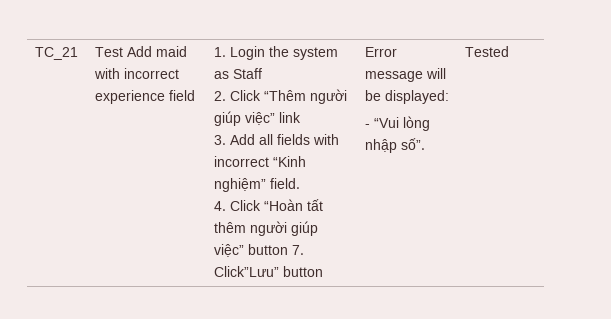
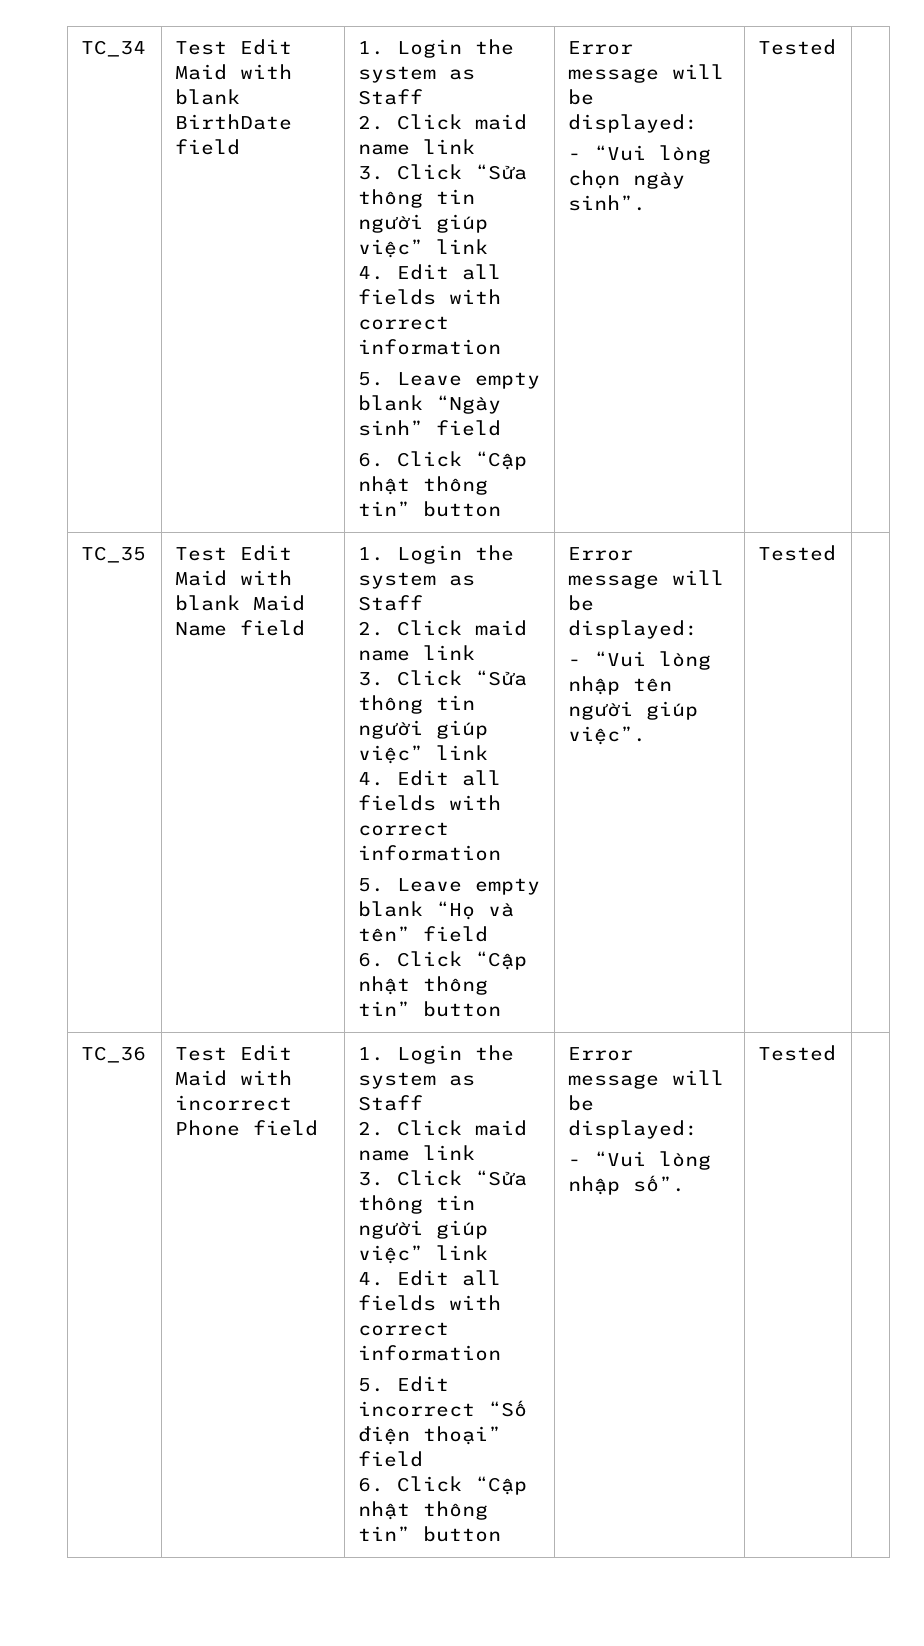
[35,47,79,60] [95,46,188,57] [94,68,180,79] [95,90,196,104] [214,46,339,60] [214,68,263,79] [214,89,348,104] [214,111,302,126] [214,134,340,145] [214,156,307,167] [214,178,301,192] [214,199,324,211] [214,221,319,236] [214,244,305,257] [214,266,280,277] TC_21 | Test Add maid with incorrect experience field | 1. Login the system as Staff // 2. Click “Thêm người giúp việc” link // 3. Add all fields with incorrect “Kinh nghiệm” field. // 4. Click “Hoàn tất thêm người giúp việc” button 7. Click”Lưu” -> [81,40,147,57] [175,39,293,55] [175,64,293,80] [175,89,241,105] [175,114,293,130] [175,139,241,155] [358,39,515,58] [358,66,476,83] [358,89,424,105] [358,114,528,130] [358,139,476,155] [358,164,528,180] [358,189,476,208] [358,214,489,233] [358,239,489,258] [358,264,502,280] [358,289,502,305] [358,316,450,330] [358,339,502,355] [358,372,541,389] [358,395,502,414] [358,420,502,436] [358,451,528,470] [358,476,489,495] [358,501,502,517] [568,41,634,55] [568,64,725,83] [568,89,595,105] [568,114,699,133] [568,145,712,164] [568,170,686,189] [568,195,647,211] [758,39,837,55] [81,546,147,563] [175,545,293,561] [175,570,293,586] [175,595,306,611] [175,620,306,636] [358,545,515,564] [358,572,476,589] [358,595,424,611] [358,620,528,636] [358,645,476,661] [358,670,528,686] [358,695,476,714] [358,720,489,739] [358,745,489,764] [358,770,502,786] [358,795,502,811] [358,822,450,836] [358,845,502,861] [358,878,541,895] [358,901,515,920] [358,926,489,942] [358,951,528,970] [358,976,489,995] [358,1001,502,1017] [568,547,634,561] [568,570,725,589] [568,595,595,611] [568,620,699,639] [568,651,712,670] [568,676,673,695] [568,701,699,720] [568,726,647,745] [758,545,837,561] [81,1046,147,1063] [175,1045,293,1061] [175,1070,293,1086] [175,1095,293,1111] [175,1120,319,1136] [358,1045,515,1064] [358,1072,476,1089] [358,1095,424,1111] [358,1120,528,1136] [358,1145,476,1161] [358,1170,528,1186] [358,1195,476,1214] [358,1220,489,1239] [358,1245,489,1264] [358,1270,502,1286] [358,1295,502,1311] [358,1322,450,1336] [358,1345,502,1361] [358,1376,450,1392] [358,1400,528,1417] [358,1426,502,1445] [358,1451,424,1467] [358,1476,528,1495] [358,1501,489,1520] [358,1526,411,1541] TC_34 | Test Edit Maid with blank BirthDate field | 1. Login the system as Staff // 2. Click maid name link // 3. Click “Sửa thông tin người giúp việc” link // 4. Edit all fields with correct information // 5. Leave empty blank “Ngày sinh” field // 6. Click “Cập nhật thông tin” button | Error message will be displayed: // - “Vui lòng chọn ngày sinh”. | Tested | // TC_35 | Test Edit Maid with blank Maid Name field | 1. Login the system as Staff // 2. Click maid name link // 3. Click “Sửa thông tin người giúp việc” link // 4. Edit all fields with correct information // 5. Leave empty blank “Họ và tên” field // 6. Click “Cập nhật thông tin” button | Error message will be displayed: // - “Vui lòng nhập tên người giúp việc”. | Tested | // TC_36 | Test Edit Maid with incorrect Phone field | 1. Login the system as Staff // 2. Click maid name link // 3. Click “Sửa thông tin người giúp việc” link // 4. Edit all fields with correct information // 5. Edit incorrect “Số điện thoại” field // 6. Click “Cập nhật thông tin”

